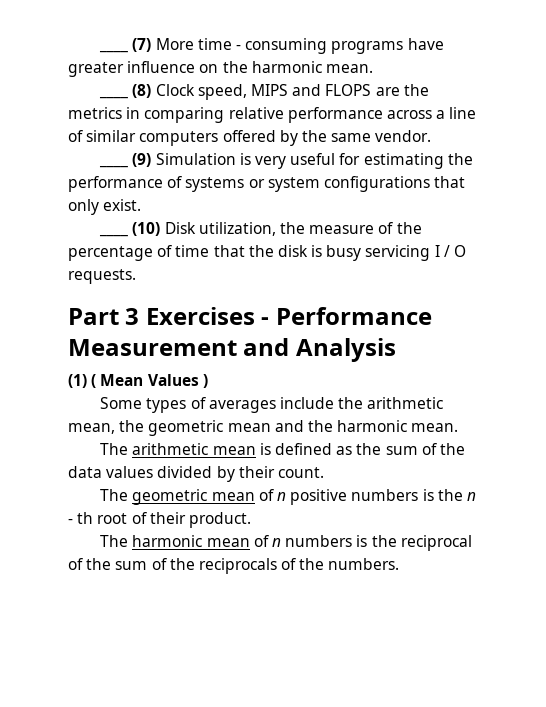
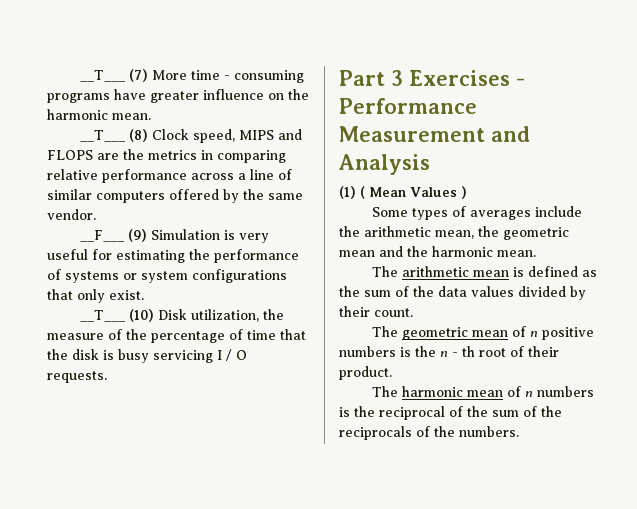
[99,50,129,53] ____ -> [79,70,126,82] __T___
[99,96,129,99] ____ -> [79,130,126,142] __T___
[99,165,129,168] ____ -> [79,230,125,242] __F___
[99,234,129,237] ____ -> [79,310,126,322] __T___

